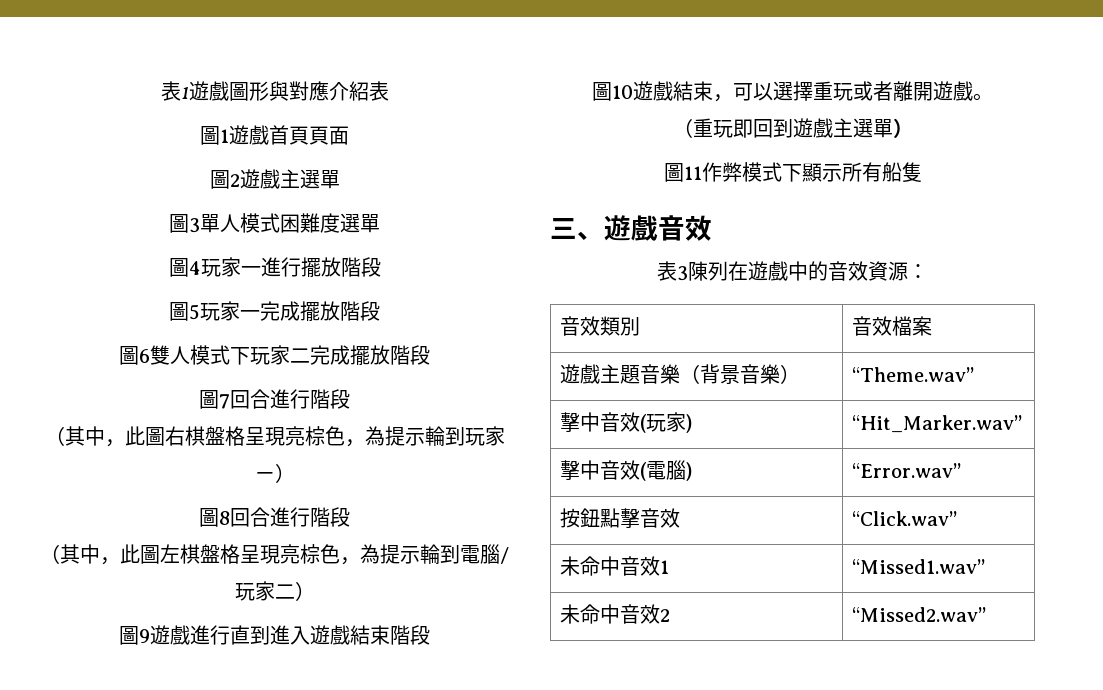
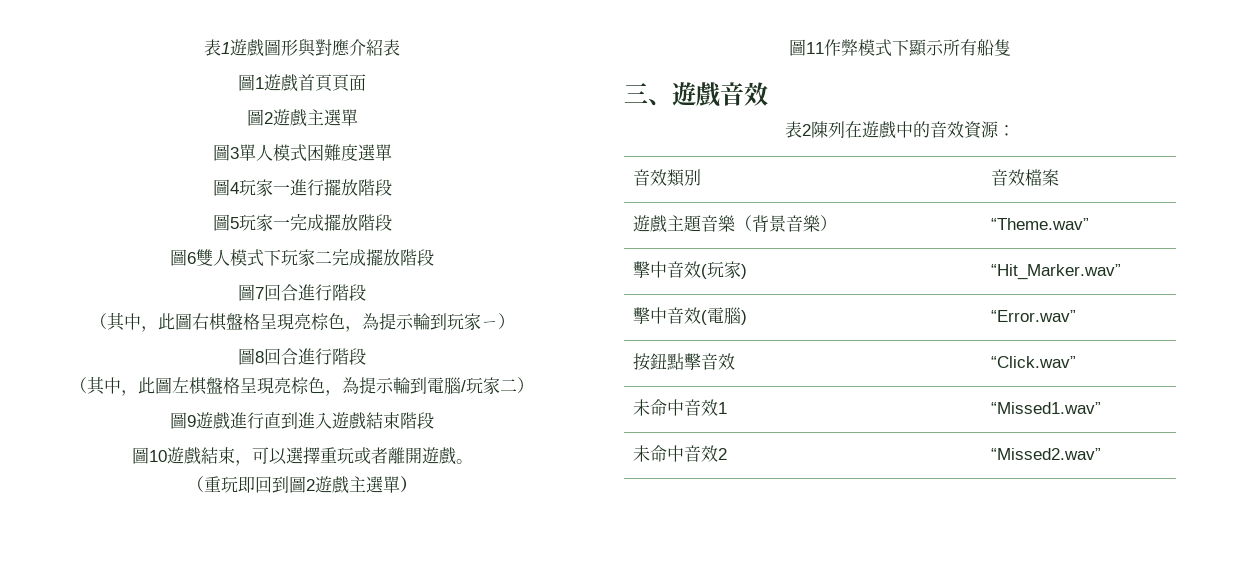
(793, 128) none -> [289,476,315,493] 圖2
[677,266,688,281] 3 -> [802,124,811,136] 2

